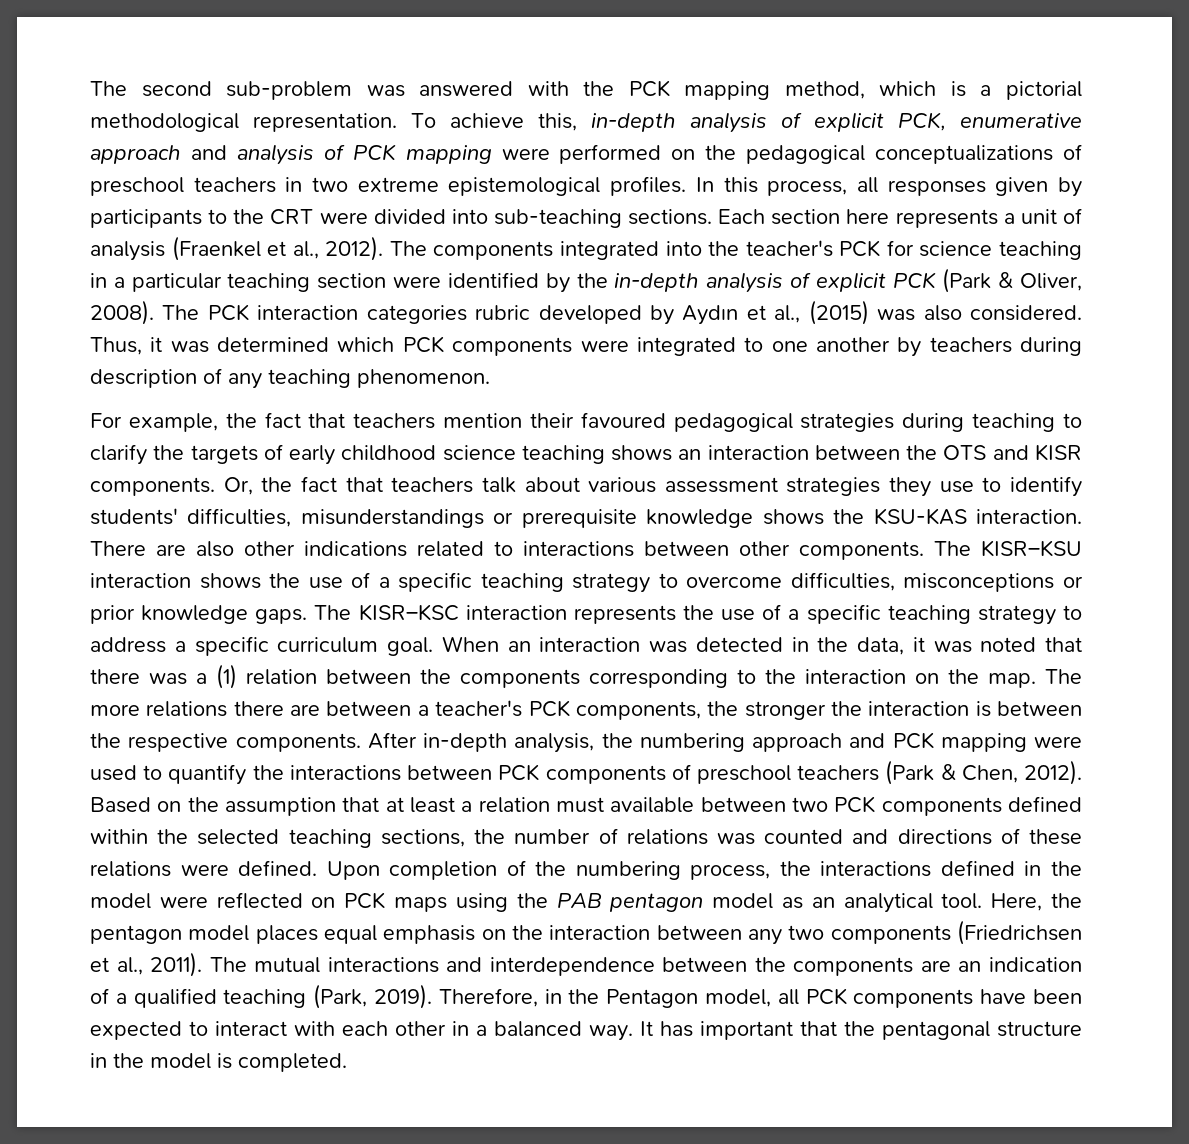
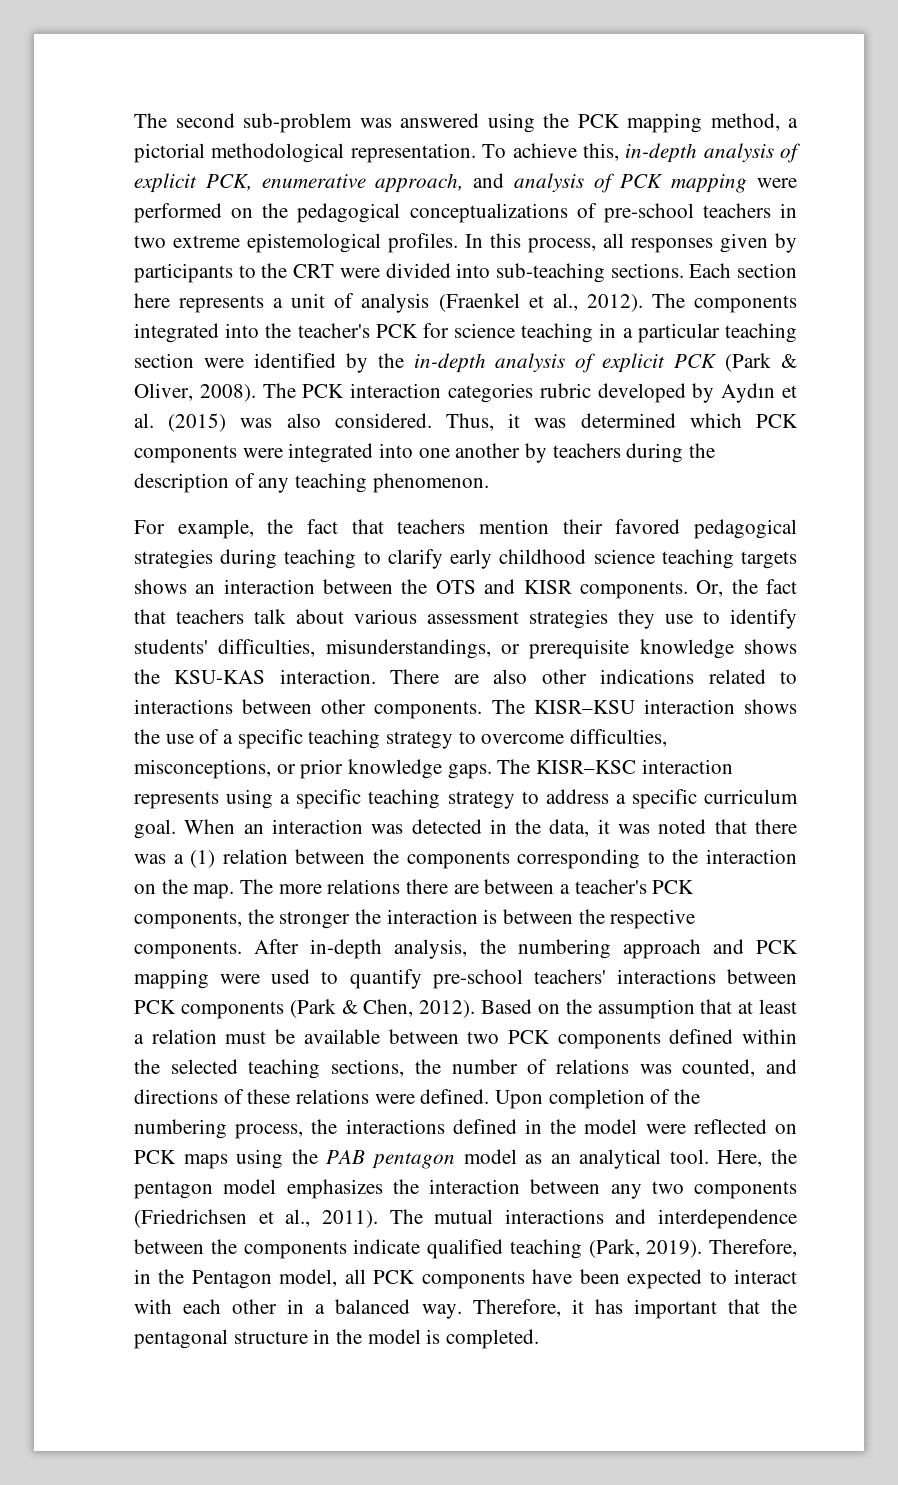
[527,81,569,96] with -> [487,113,535,133] using
[879,81,966,97] which is -> (780, 122) none
[90,145,181,164] approach -> [375,173,464,193] approach,
[90,177,184,196] preschool -> [603,203,694,223] pre-school
[774,305,801,323] al., -> [134,413,154,428] al.
[744,337,764,352] to -> [379,443,414,458] into
(1083, 346) none -> [689,443,716,458] the
[580,412,666,428] favoured -> [615,519,681,534] favored
[153,444,283,464] the targets of -> (443, 559) none
(605, 454) none -> [741,551,797,569] targets
[300,509,484,528] misunderstandings -> [325,639,491,659] misunderstandings,
[903,573,1055,592] misconceptions -> [134,759,271,779] misconceptions,
[683,604,782,621] the use of -> [226,789,274,809] using
[252,765,284,780] the -> [432,969,606,989] pre-school teachers'
[671,764,880,784] of preschool teachers -> (284, 1010) none
(604, 805) none -> [275,1029,296,1044] be
[764,829,844,844] counted -> [682,1059,756,1077] counted,
[255,925,506,944] places equal emphasis on -> [286,1179,383,1199] emphasizes
[920,957,1082,972] [90,988,127,1004] are an indication of a -> [353,1239,421,1254] indicate
[640,1021,653,1036] It -> [472,1299,584,1317] Therefore, it

